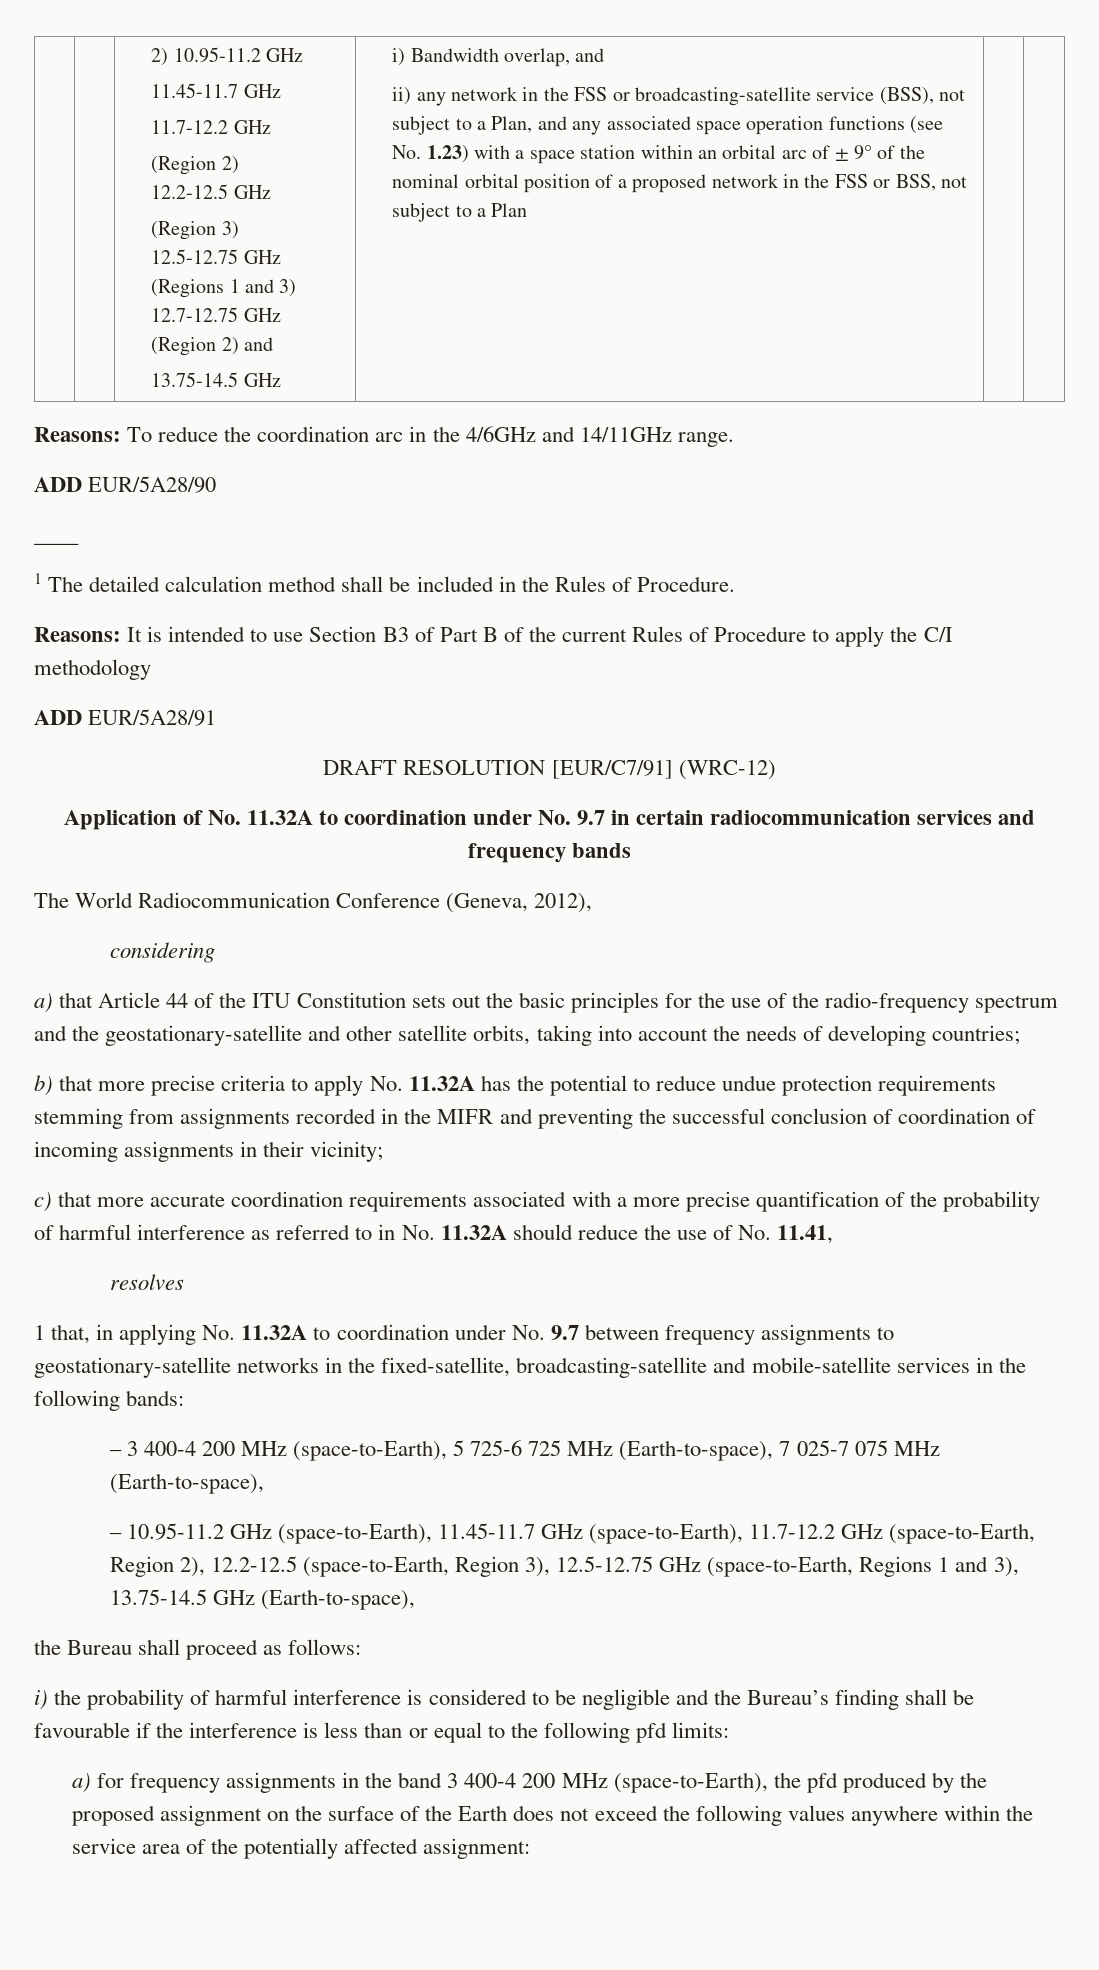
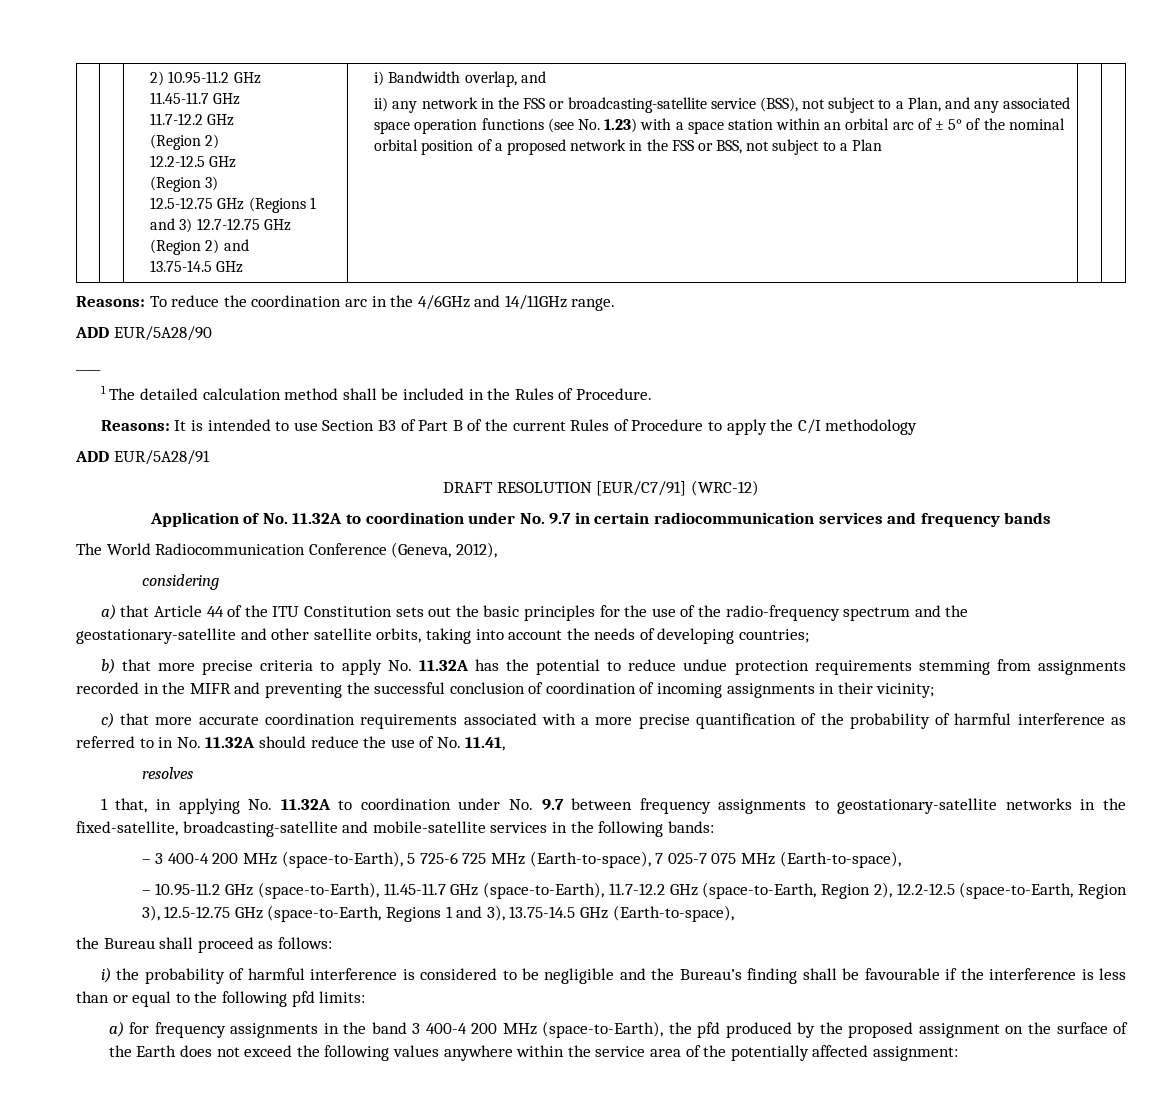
[853,145,872,160] 9° -> [948,119,963,130] 5°

